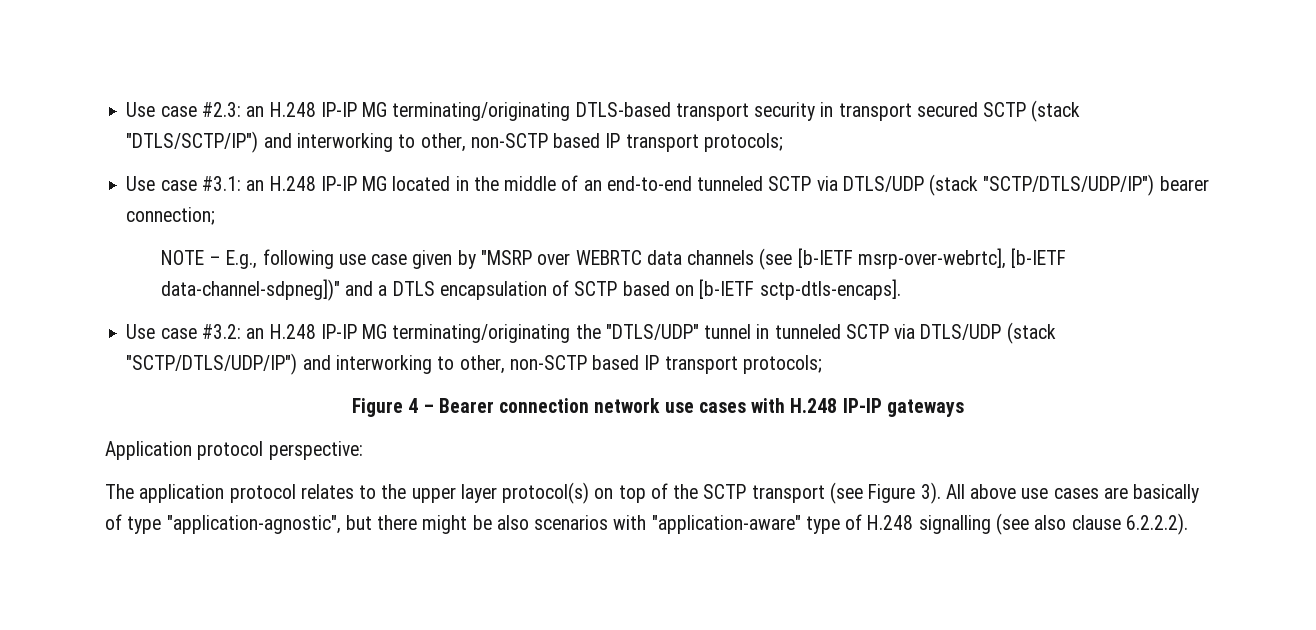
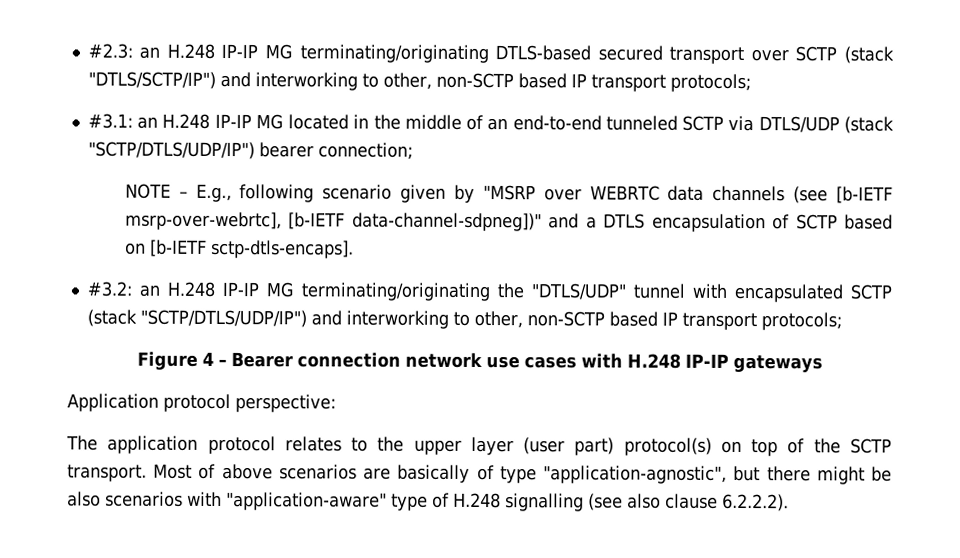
[126,102,197,117] Use case -> (87, 51) none
[675,102,978,121] transport security in transport secured -> [597,45,789,65] secured transport over
[126,176,197,191] Use case -> (751, 83) none
[338,254,408,265] use case -> [322,184,393,200] scenario
[126,324,197,339] Use case -> (354, 249) none
[756,324,1002,340] in tunneled SCTP via DTLS/UDP -> [691,283,892,303] with encapsulated SCTP
(497, 493) none -> [523,437,615,456] (user part)
[751,482,1099,504] transport (see Figure 3). All above use cases -> [67,463,357,482] transport. Most of above scenarios

